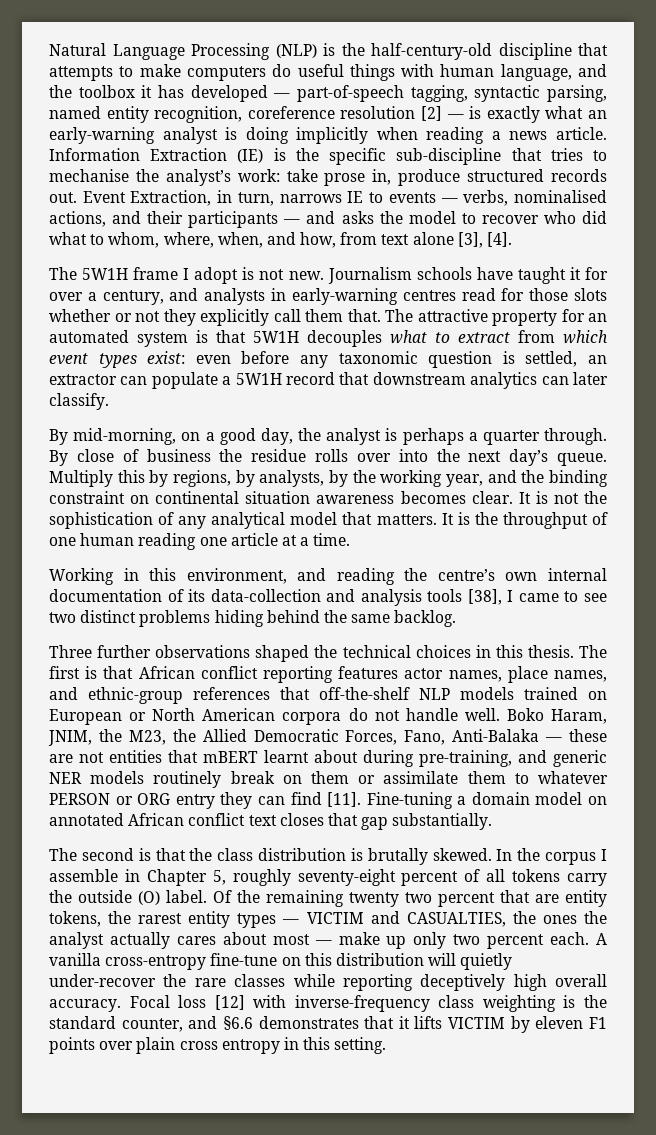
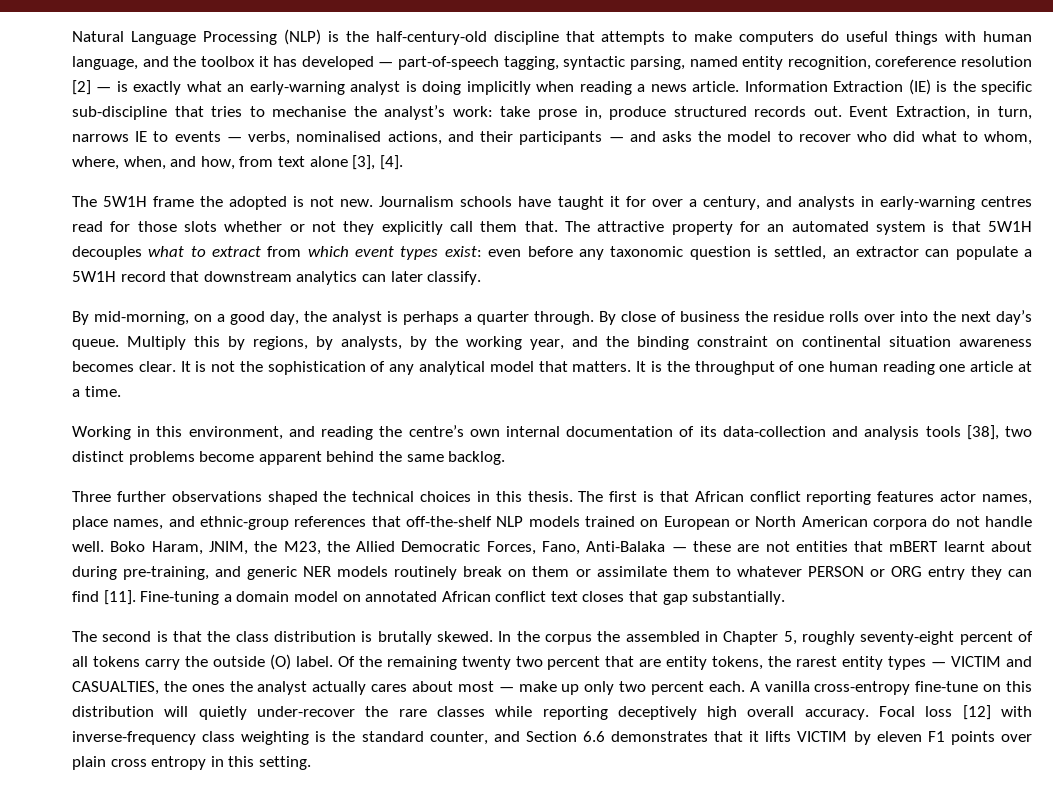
[183,267,239,284] I adopt -> [200,196,288,210] the adopted
[507,590,608,602] I came to see -> (999, 432) none
[214,610,264,627] hiding -> [199,451,322,465] become apparent
[601,849,608,861] [49,869,118,882] I assemble -> [597,631,700,642] the assembled
[222,1016,253,1030] §6.6 -> [525,731,605,742] Section 6.6

